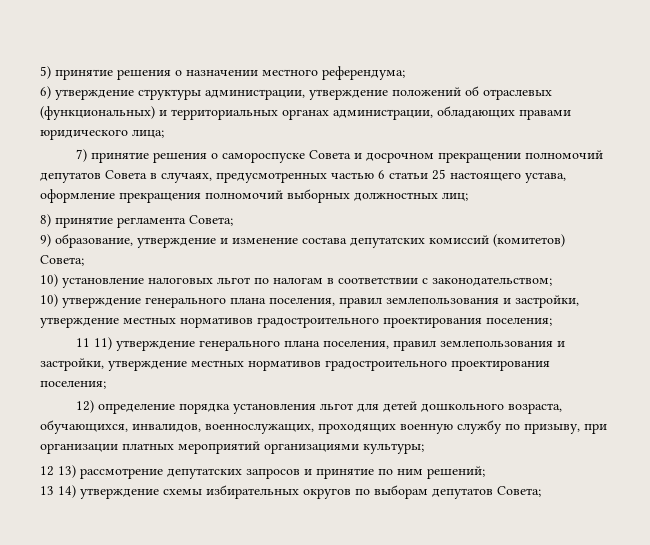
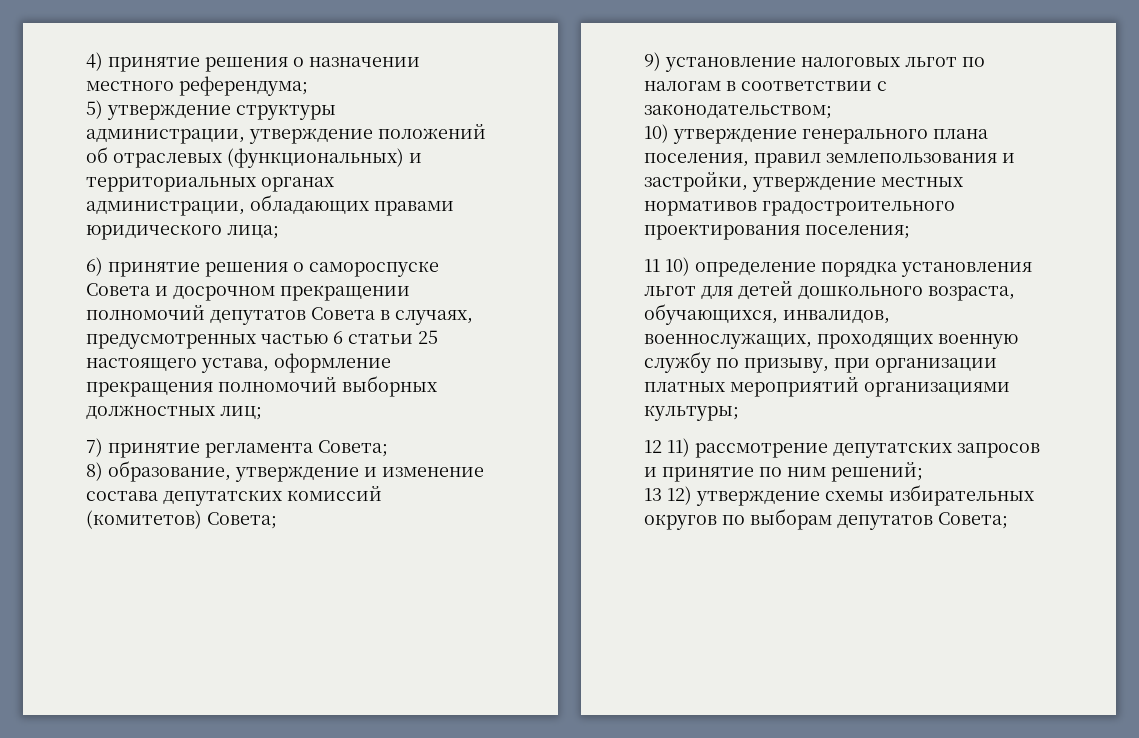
[40,66,51,79] 5) -> [86,52,103,71] 4)
[40,86,51,99] 6) -> [86,100,103,119] 5)
[76,149,88,162] 7) -> [86,257,103,276] 6)
[40,214,51,227] 8) -> [86,438,103,457] 7)
[40,234,51,247] 9) -> [86,462,103,481] 8)
[40,274,58,287] 10) -> [644,52,661,71] 9)
[94,337,566,351] [40,358,550,371] [40,381,106,389] [76,400,95,413] 11) утверждение генерального плана поселения, правил землепользования и застройки, утверждение местных нормативов градостроительного проектирования поселения; // 12) -> [665,257,690,276] 10)
[58,465,76,478] 13) -> [667,438,690,457] 11)
[58,485,76,498] 14) -> [667,486,692,505] 12)

